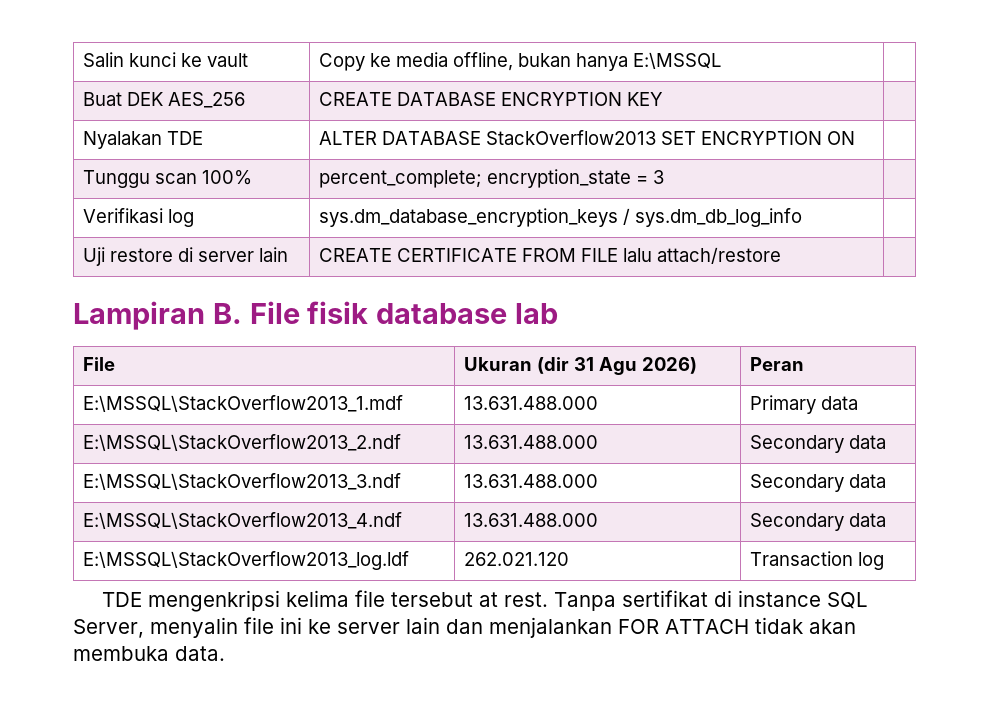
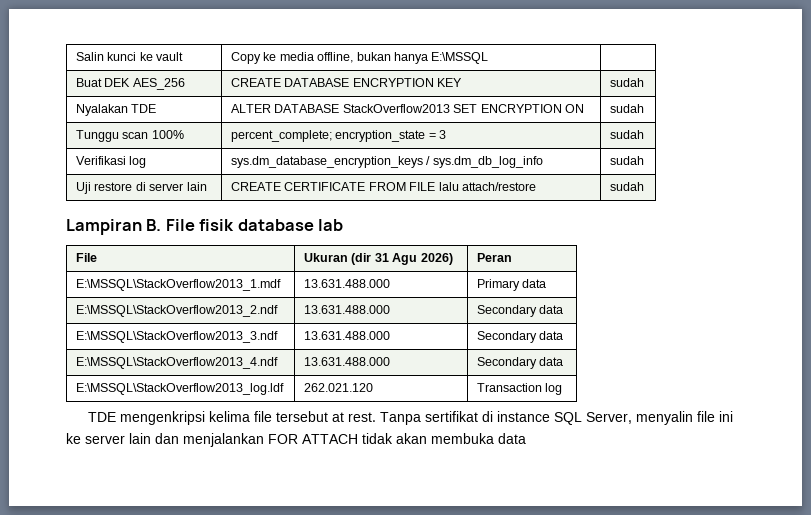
(664, 99) none -> [610,78,645,87] sudah
(856, 138) none -> [610,104,645,113] sudah
(665, 177) none -> [610,130,645,139] sudah
(803, 217) none -> [610,156,645,165] sudah
(782, 255) none -> [610,182,645,191] sudah
[175,646,225,661] data. -> [498,433,526,444] data

